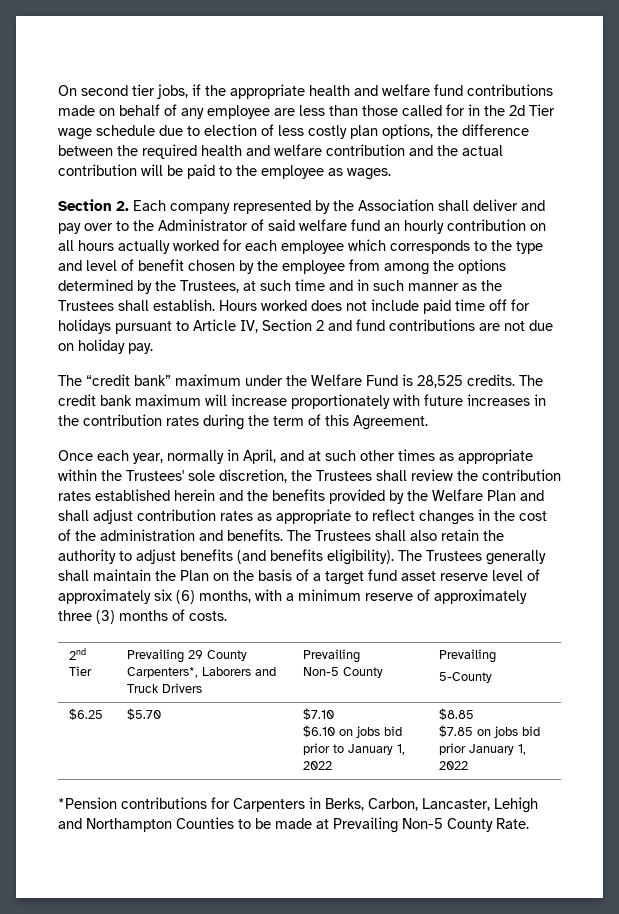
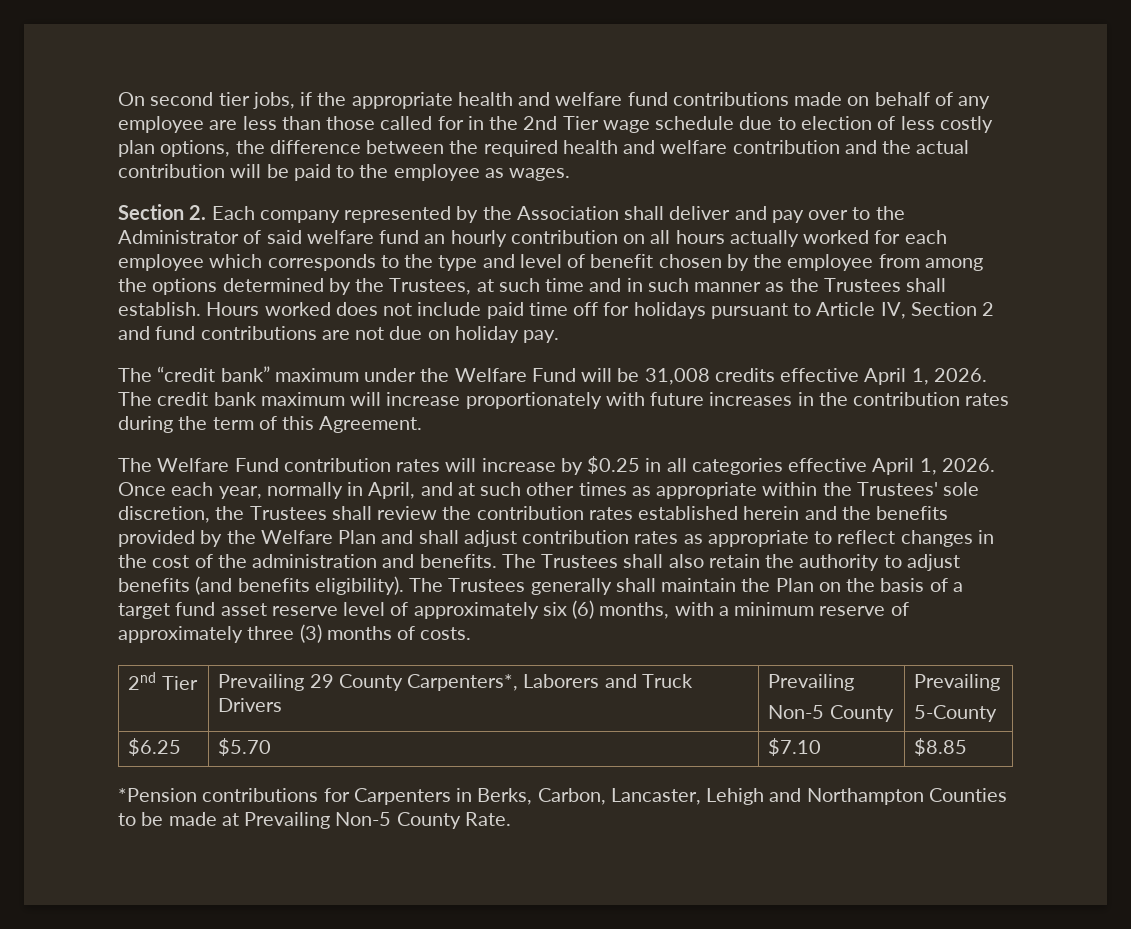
[509,105,525,116] 2d -> [523,116,558,130] 2nd
[402,374,515,388] is 28,525 credits. -> [581,368,987,385] will be 31,008 credits effective April 1, 2026.
(428, 422) none -> [118,456,995,475] The Welfare Fund contribution rates will increase by $0.25 in all categories effective April 1, 2026.
[302,725,402,738] [302,743,405,755] [302,761,332,770] [438,708,474,720] [438,725,540,738] [438,743,526,755] [438,761,468,770] // $6.10 on jobs bid prior to January 1, 2022 | $8.85 // $7.85 on jobs bid prior January 1, 2022 -> [914,738,968,756] | $8.85

